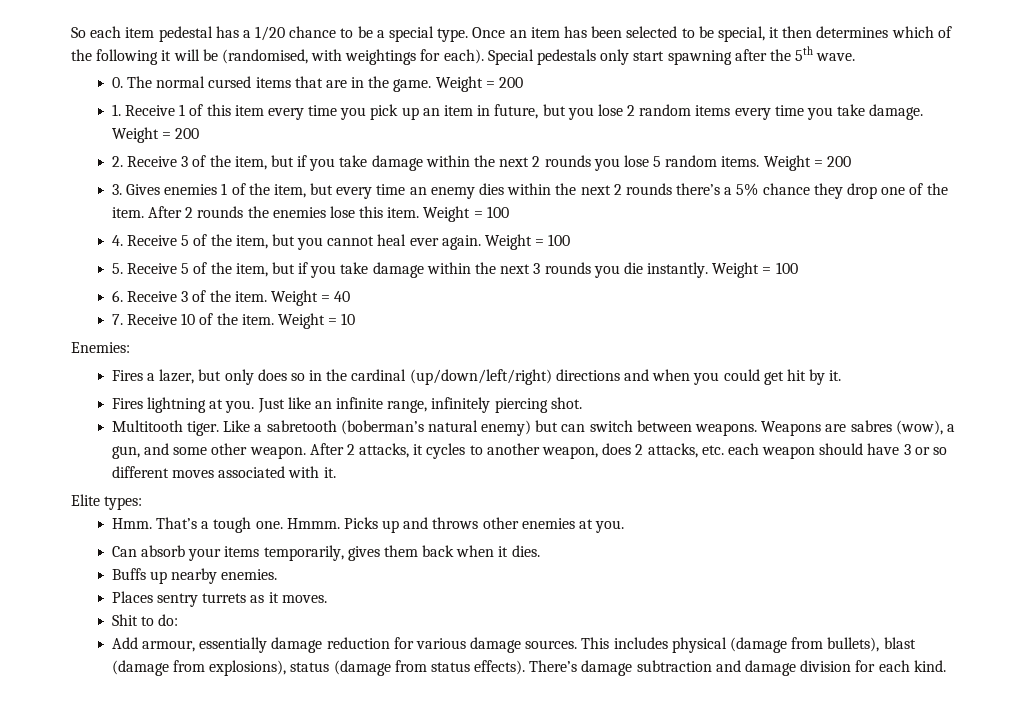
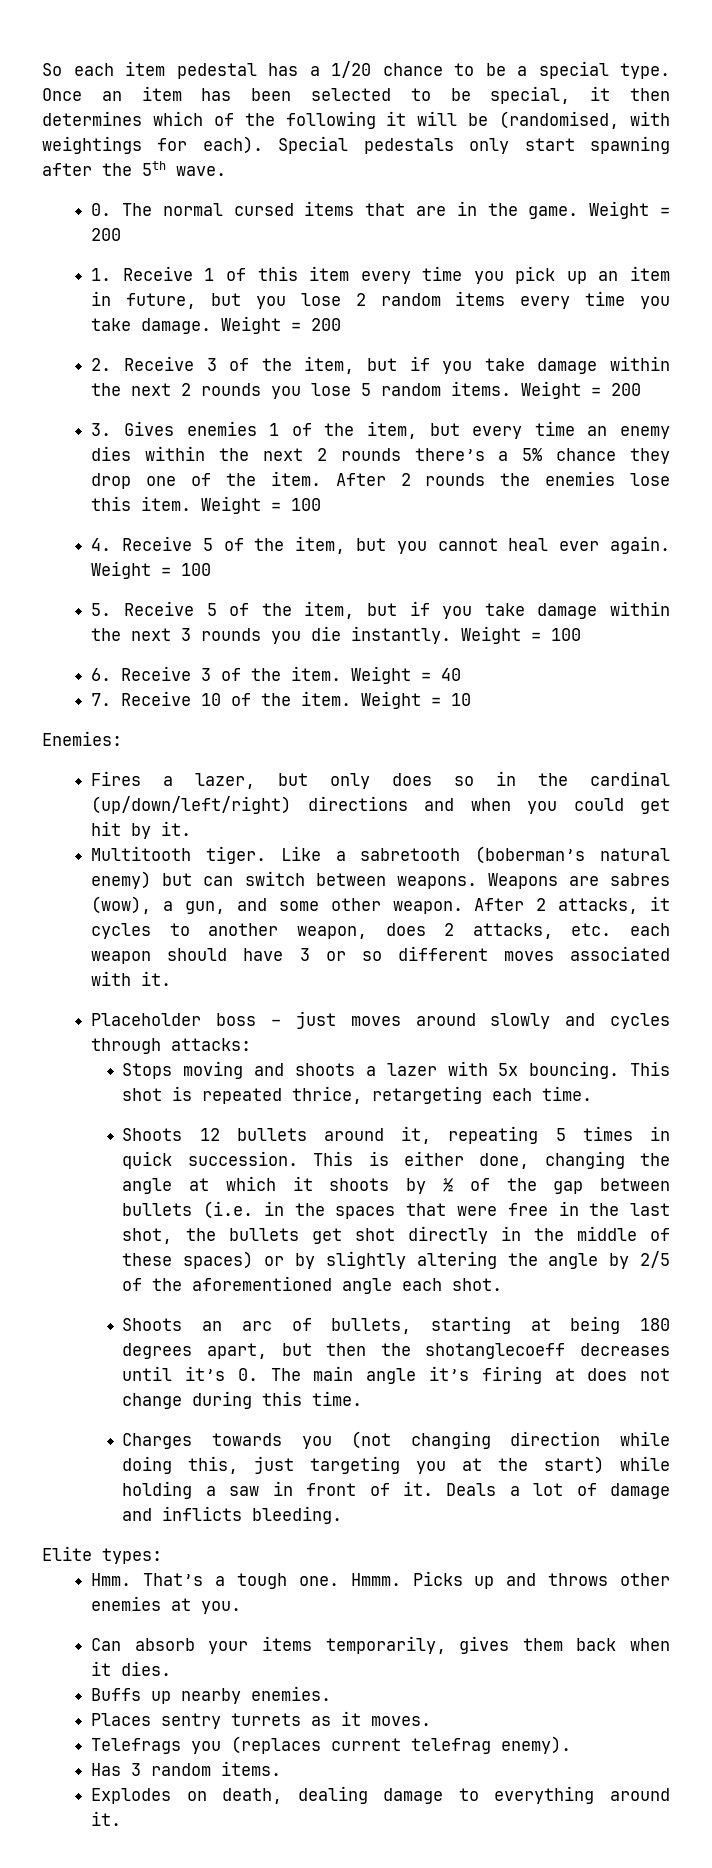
[111,397,582,413] // Fires lightning at you. Just like an infinite range, infinitely piercing shot. -> (192, 828) none
(336, 472) none -> [91,1011,670,1029] [91,1038,252,1054] [122,1061,670,1079] [122,1086,593,1104] [122,1126,671,1144] [122,1151,670,1169] [122,1176,671,1194] [122,1201,670,1219] [122,1226,671,1244] [122,1251,670,1269] [122,1276,503,1294] [122,1316,671,1334] [122,1343,670,1359] [122,1366,670,1384] [122,1391,363,1409] [122,1431,670,1449] [122,1456,671,1474] [122,1481,670,1499] [122,1506,343,1524] // Placeholder boss – just moves around slowly and cycles through attacks: // Stops moving and shoots a lazer with 5x bouncing. This shot is repeated thrice, retargeting each time. // Shoots 12 bullets around it, repeating 5 times in quick succession. This is either done, changing the angle at which it shoots by ½ of the gap between bullets (i.e. in the spaces that were free in the last shot, the bullets get shot directly in the middle of these spaces) or by slightly altering the angle by 2/5 of the aforementioned angle each shot. // Shoots an arc of bullets, starting at being 180 degrees apart, but then the shotanglecoeff decreases until it’s 0. The main angle it’s firing at does not change during this time. // Charges towards you (not changing direction while doing this, just targeting you at the start) while holding a saw in front of it. Deals a lot of damage and inflicts bleeding.
[111,614,179,626] [111,637,916,653] [111,660,946,676] Shit to do: // Add armour, essentially damage reduction for various damage sources. This includes physical (damage from bullets), blast (damage from explosions), status (damage from status effects). There’s damage subtraction and damage division for each kind. -> [91,1736,572,1754] [91,1761,282,1776] [91,1786,670,1804] [91,1811,122,1826] Telefrags you (replaces current telefrag enemy). // Has 3 random items. // Explodes on death, dealing damage to everything around it.

